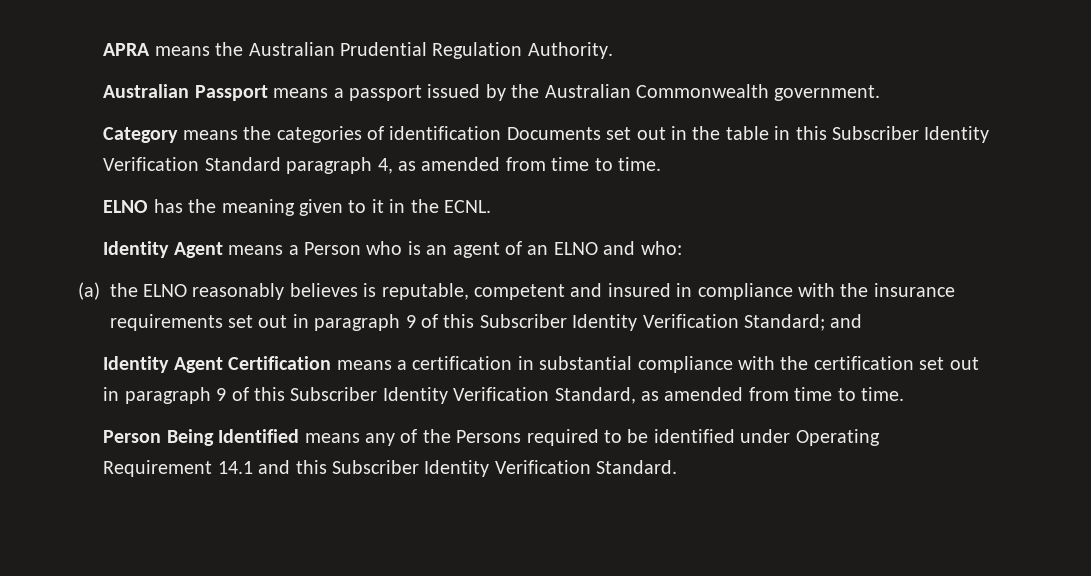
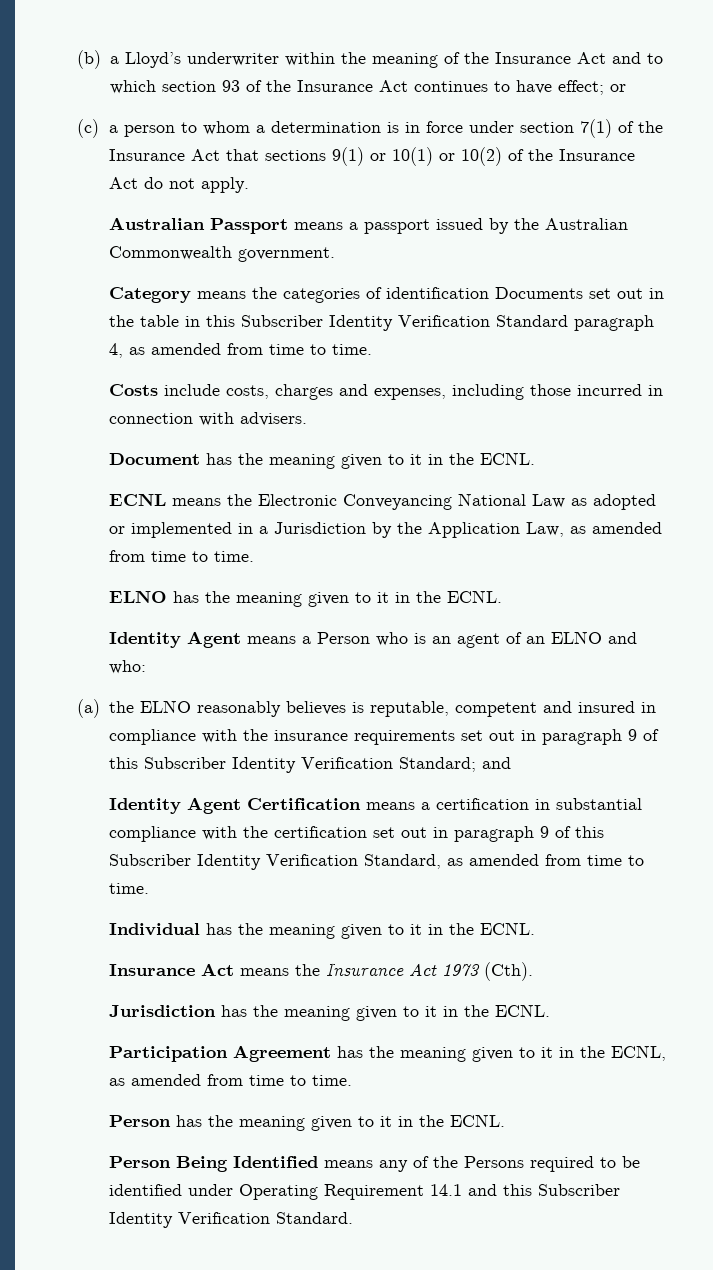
[103,42,613,59] APRA means the Australian Prudential Regulation Authority. -> [76,50,663,69] [109,80,626,95] [76,119,663,138] [108,147,635,166] [108,177,249,193] (b) a Lloyd’s underwriter within the meaning of the Insurance Act and to which section 93 of the Insurance Act continues to have effect; or // (c) a person to whom a determination is in force under section 7(1) of the Insurance Act that sections 9(1) or 10(1) or 10(2) of the Insurance Act do not apply.
(661, 164) none -> [108,384,663,400] [108,412,307,426] [108,452,535,469] [108,493,656,510] [108,522,662,538] [108,550,254,562] // Costs include costs, charges and expenses, including those incurred in connection with advisers. // Document has the meaning given to it in the ECNL. // ECNL means the Electronic Conveyancing National Law as adopted or implemented in a Jurisdiction by the Application Law, as amended from time to time.
(904, 394) none -> [108,922,535,939] [108,962,533,981] [108,1004,550,1021] [108,1045,666,1062] [108,1074,352,1086] [108,1114,505,1131] // Individual has the meaning given to it in the ECNL. // Insurance Act means the Insurance Act 1973 (Cth). // Jurisdiction has the meaning given to it in the ECNL. // Participation Agreement has the meaning given to it in the ECNL, as amended from time to time. // Person has the meaning given to it in the ECNL.

